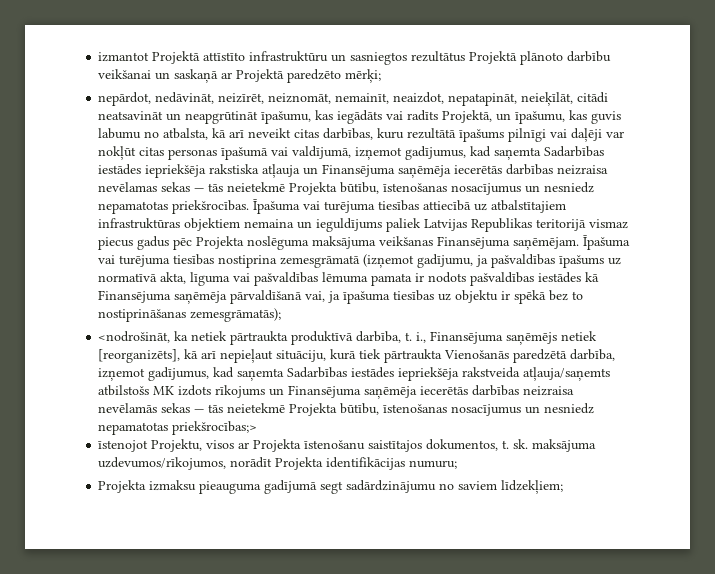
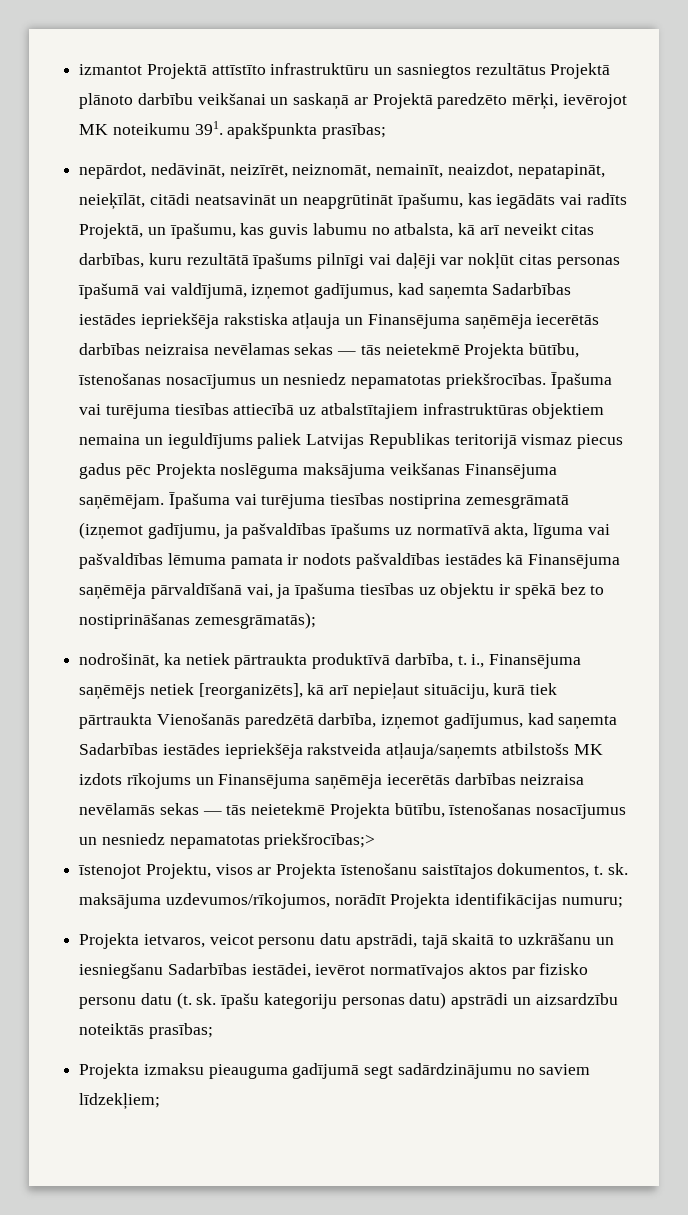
[345,69,382,83] mērķi; -> [512,93,627,110] [79,121,387,139] mērķi, ievērojot MK noteikumu 391. apakšpunkta prasības;
[98,331,171,343] <nodrošināt, -> [79,653,160,668] nodrošināt,
(458, 464) none -> [79,933,614,949] [79,963,589,979] [79,992,618,1009] [79,1023,213,1039] // Projekta ietvaros, veicot personu datu apstrādi, tajā skaitā to uzkrāšanu un iesniegšanu Sadarbības iestādei, ievērot normatīvajos aktos par fizisko personu datu (t. sk. īpašu kategoriju personas datu) apstrādi un aizsardzību noteiktās prasības;

